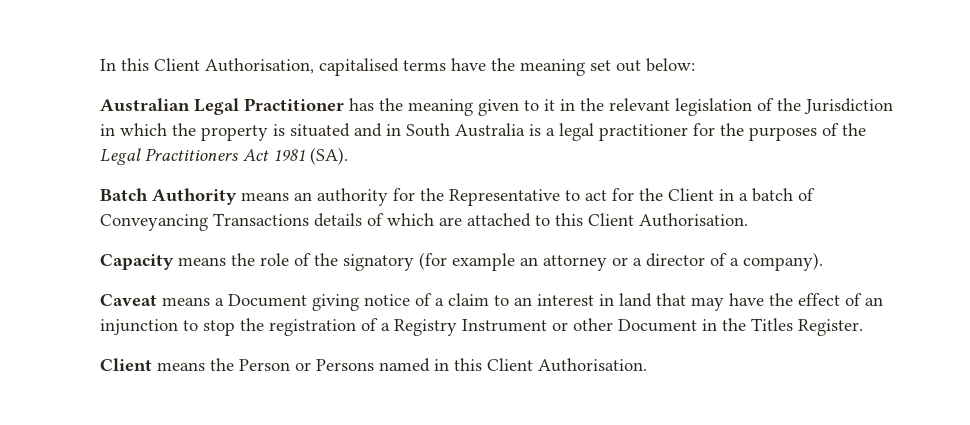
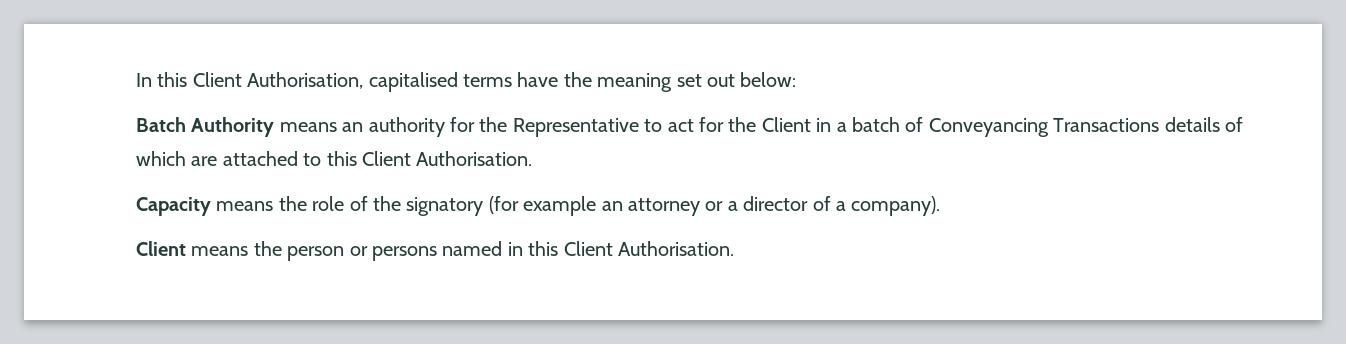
[100,98,894,116] [100,123,867,141] [100,147,349,165] // Australian Legal Practitioner has the meaning given to it in the relevant legislation of the Jurisdiction in which the property is situated and in South Australia is a legal practitioner for the purposes of the Legal Practitioners Act 1981 (SA). -> (797, 79) none
[100,293,884,311] [100,318,864,336] // Caveat means a Document giving notice of a claim to an interest in land that may have the effect of an injunction to stop the registration of a Registry Instrument or other Document in the Titles Register. -> (941, 206) none
[239,359,375,371] Person or Persons -> [287,246,437,261] person or persons

